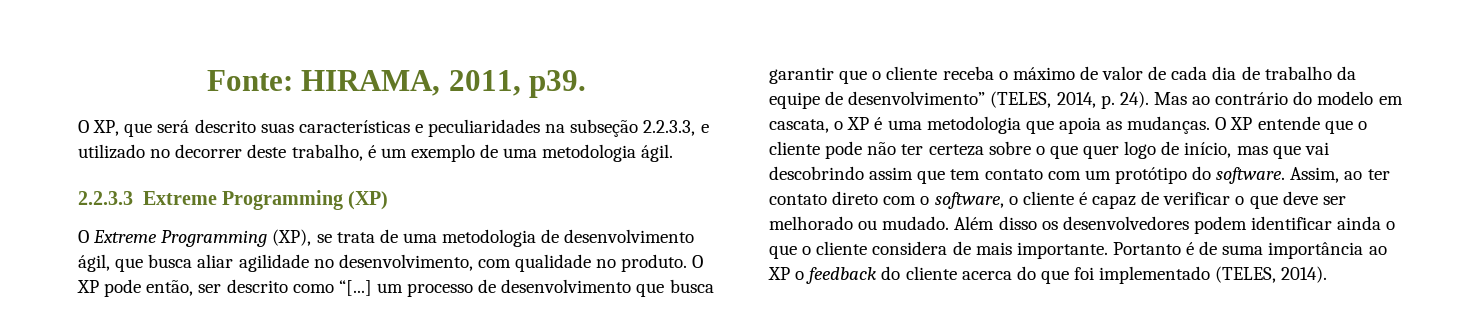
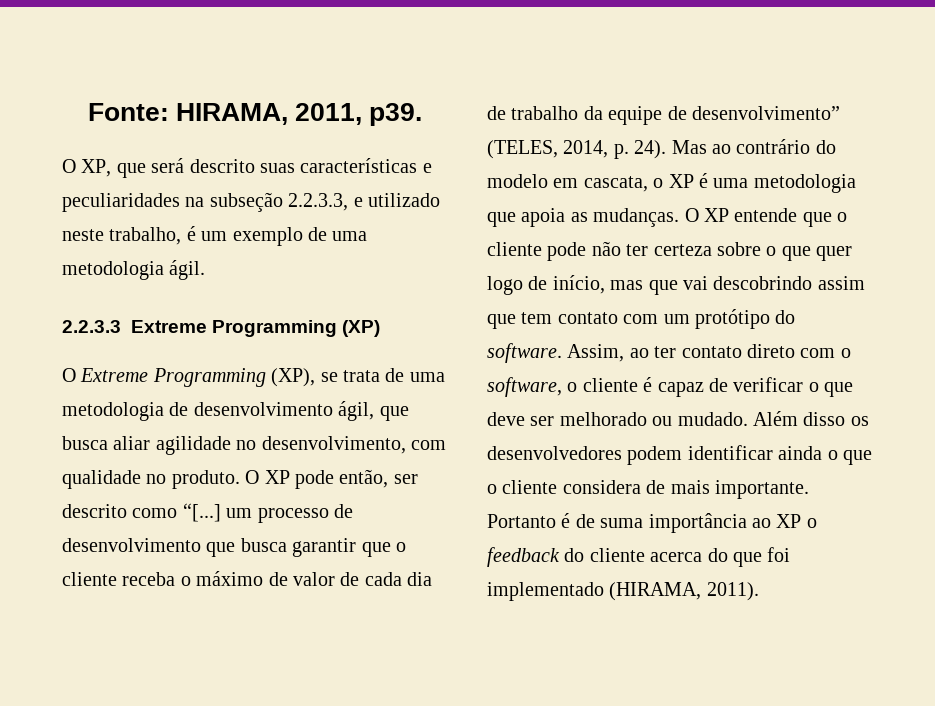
[150,144,287,158] no decorrer deste -> [62,229,104,241] neste
[1215,266,1328,283] (TELES, 2014). -> [609,582,759,601] (HIRAMA, 2011).

